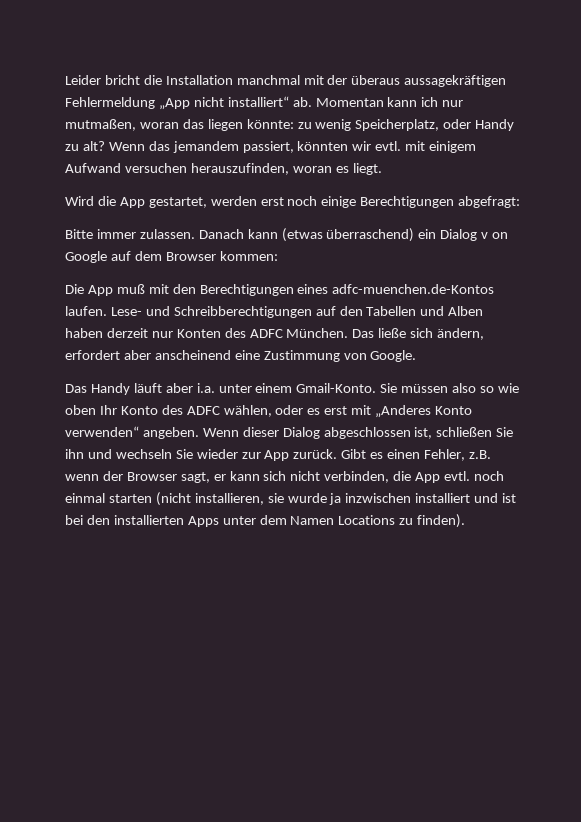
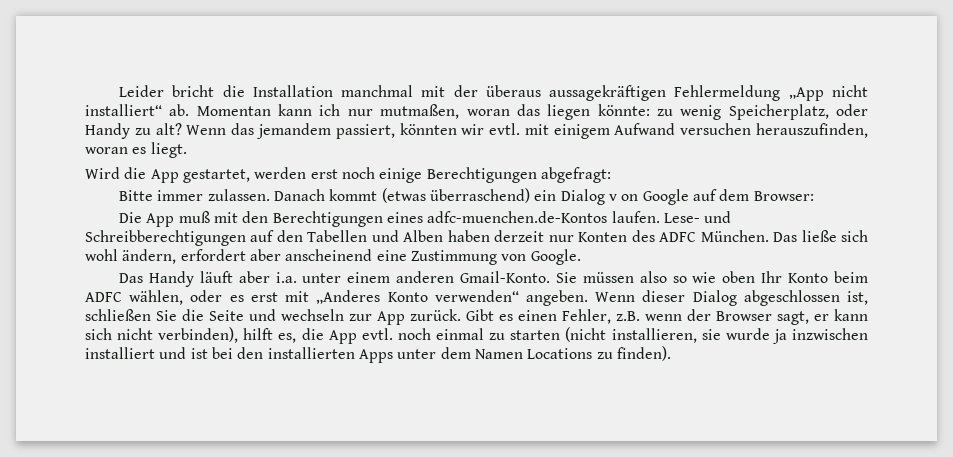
[247,229,278,239] kann -> [329,189,378,201] kommt
[165,251,278,261] Browser kommen: -> [753,191,814,201] Browser:
(434, 333) none -> [85,249,118,261] wohl
(293, 388) none -> [396,271,455,283] anderen
[161,405,183,415] des -> [834,271,869,283] beim
[65,449,238,459] ihn und wechseln Sie wieder -> [182,309,344,321] die Seite und wechseln
[324,471,390,483] verbinden, -> [158,327,297,343] verbinden), hilft es,
(105, 498) none -> [489,333,506,340] zu

